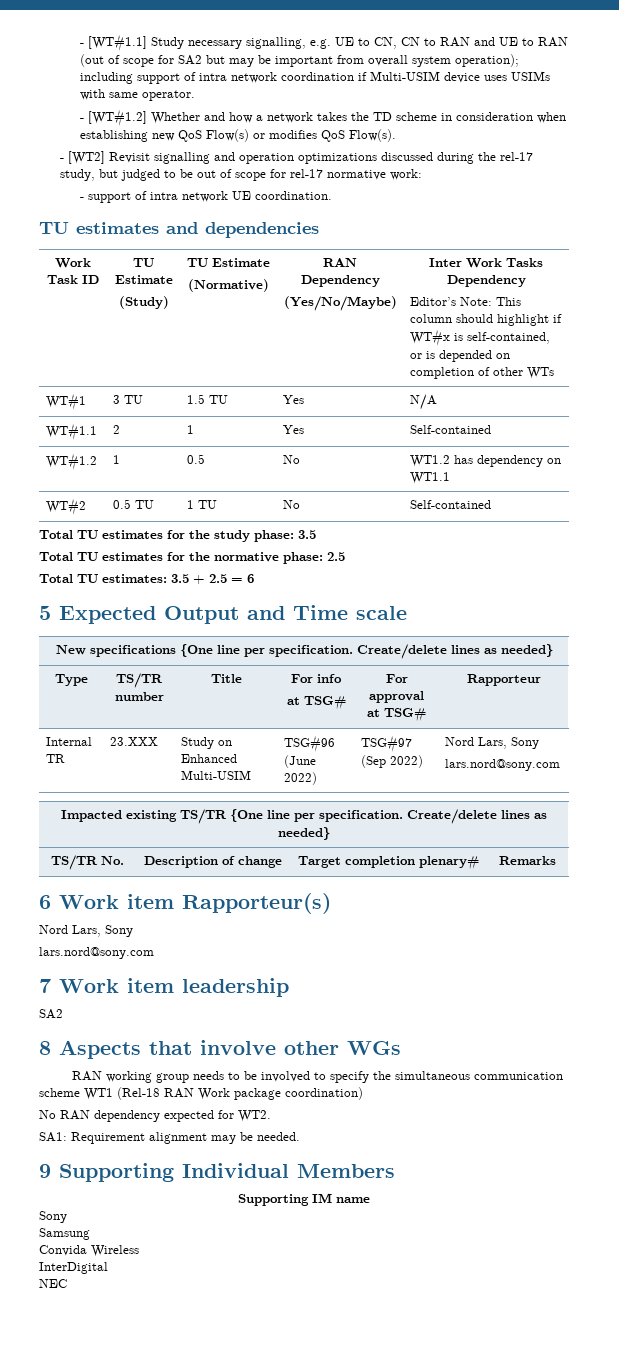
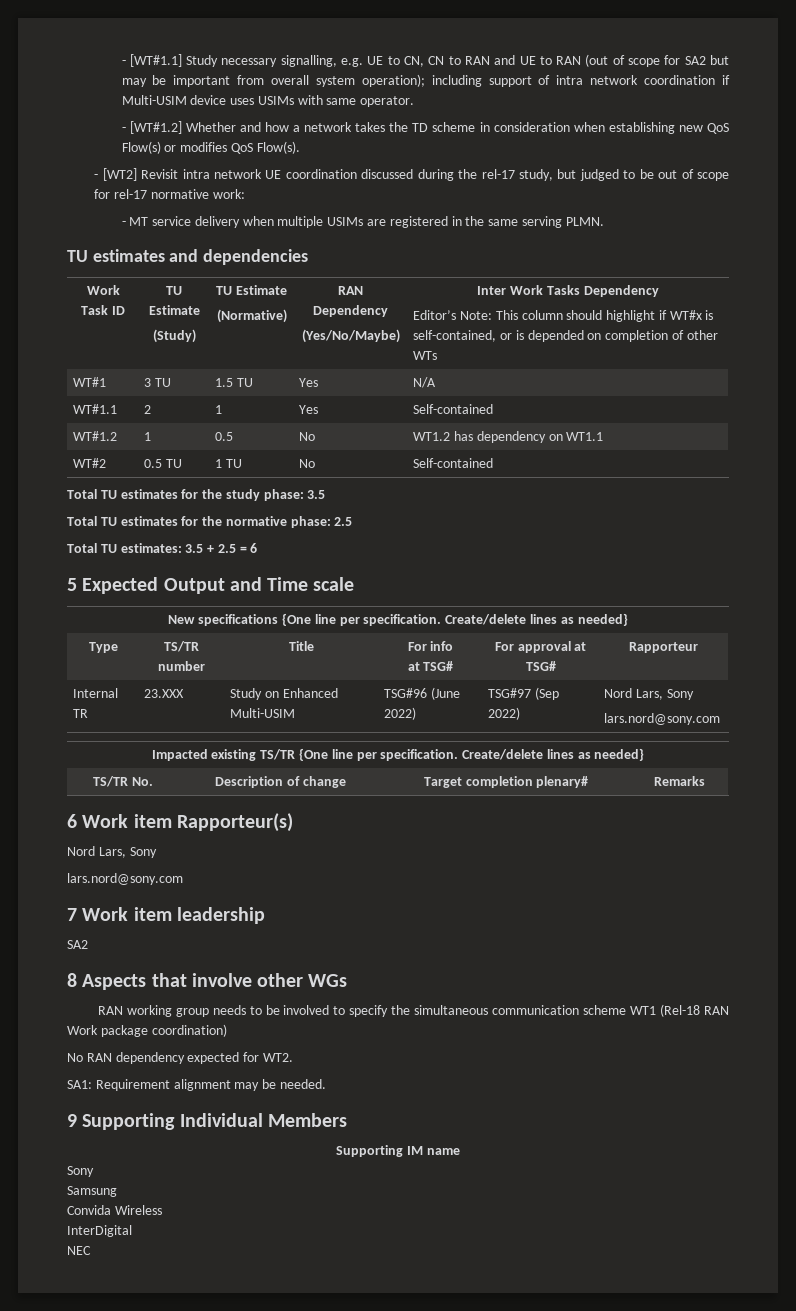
[153,152,377,164] signalling and operation optimizations -> [182,169,357,179] intra network UE coordination
[88,191,333,203] support of intra network UE coordination. -> [129,216,604,228] MT service delivery when multiple USIMs are registered in the same serving PLMN.

